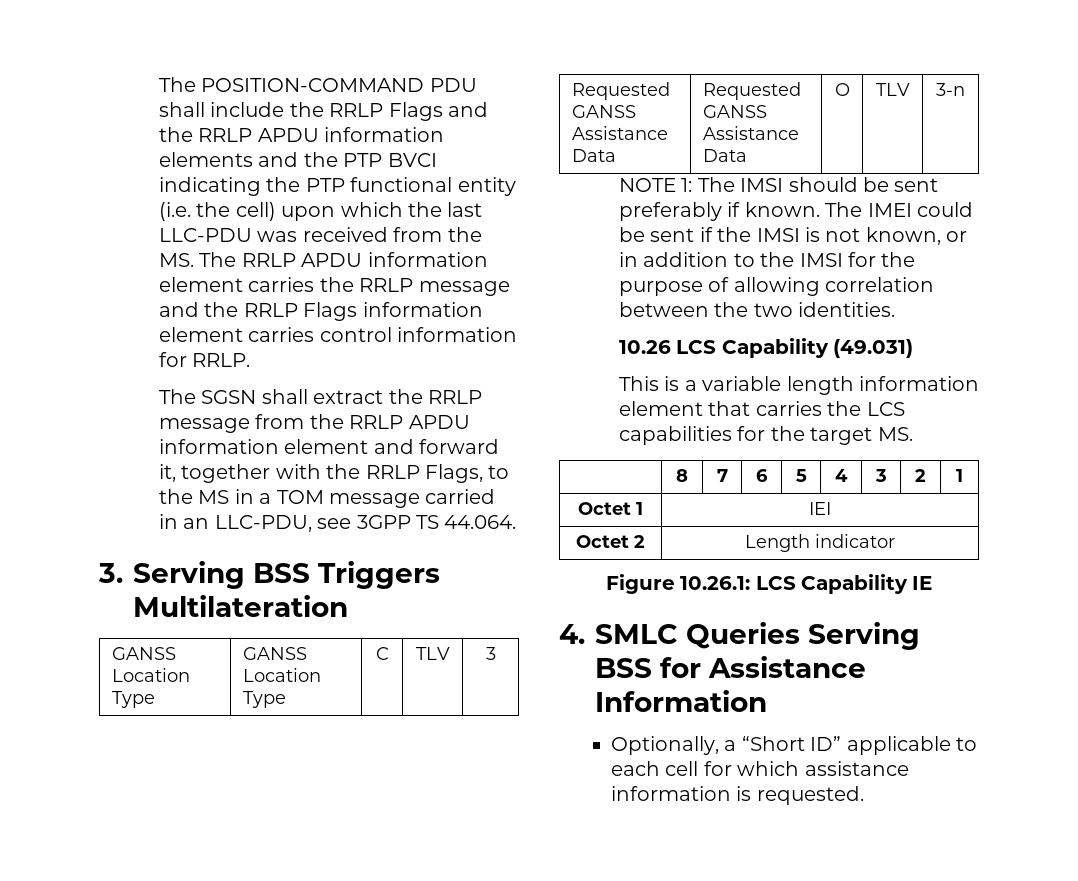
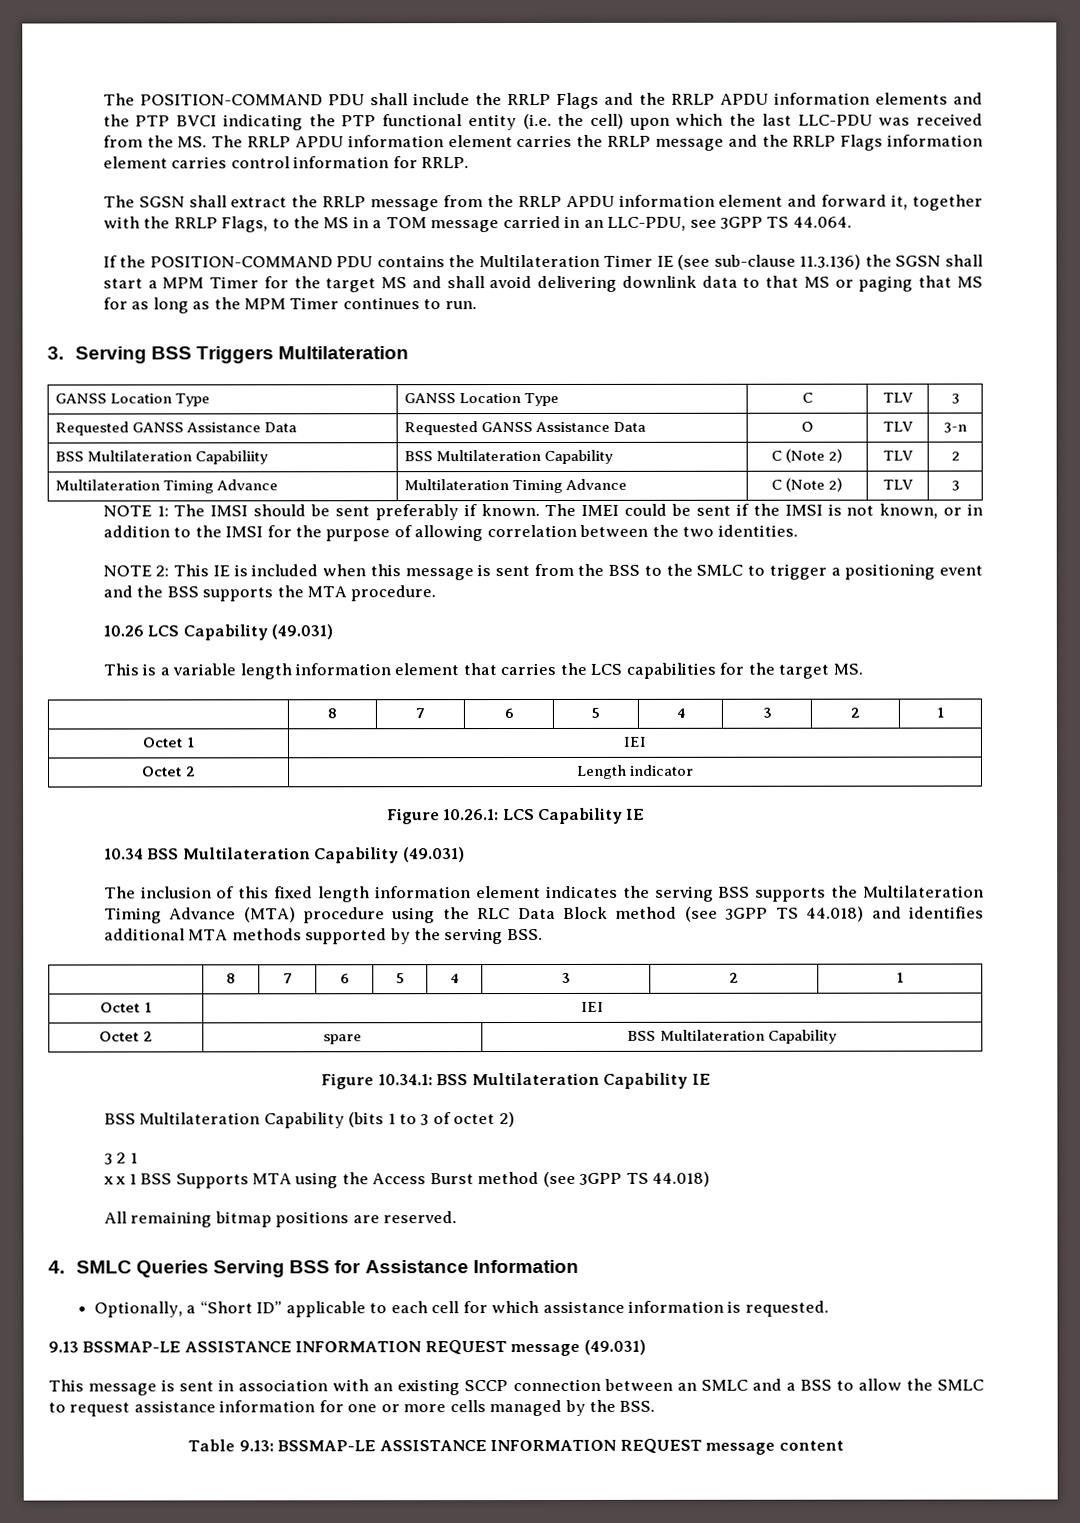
(517, 522) none -> [102,254,983,270] [102,275,983,293] [102,297,477,314] // If the POSITION-COMMAND PDU contains the Multilateration Timer IE (see sub-clause 11.3.136) the SGSN shall start a MPM Timer for the target MS and shall avoid delivering downlink data to that MS or paging that MS for as long as the MPM Timer continues to run.
(965, 89) none -> [54,450,268,465] [403,449,613,464] [770,448,844,463] [882,450,913,461] [950,451,960,461] [54,479,278,494] [403,478,627,494] [770,477,844,492] [882,479,913,490] [950,480,960,491] // BSS Multilateration Capabiliity | BSS Multilateration Capability | C (Note 2) | TLV | 2 // Multilateration Timing Advance | Multilateration Timing Advance | C (Note 2) | TLV | 3
(896, 309) none -> [102,563,983,581] [102,585,437,602] // NOTE 2: This IE is included when this message is sent from the BSS to the SMLC to trigger a positioning event and the BSS supports the MTA procedure.
(933, 583) none -> [103,847,465,864] [103,885,984,903] [103,906,985,924] [103,928,543,945] [226,973,236,984] [282,973,293,984] [339,973,350,984] [395,973,405,984] [450,973,459,984] [561,972,571,983] [729,972,739,983] [896,972,904,983] [100,1002,152,1013] [580,1001,604,1012] [99,1031,153,1042] [323,1034,362,1045] [627,1029,837,1044] [321,1072,711,1090] [103,1112,515,1129] [103,1152,138,1165] [102,1171,711,1189] [103,1211,458,1228] // 10.34 BSS Multilateration Capability (49.031) // The inclusion of this fixed length information element indicates the serving BSS supports the Multilateration Timing Advance (MTA) procedure using the RLC Data Block method (see 3GPP TS 44.018) and identifies additional MTA methods supported by the serving BSS. // | 8 | 7 | 6 | 5 | 4 | 3 | 2 | 1 // Octet 1 | IEI // Octet 2 | spare | BSS Multilateration Capability // Figure 10.34.1: BSS Multilateration Capability IE // BSS Multilateration Capability (bits 1 to 3 of octet 2) // 3 2 1 // x x 1 BSS Supports MTA using the Access Burst method (see 3GPP TS 44.018) // All remaining bitmap positions are reserved.
(864, 795) none -> [48,1339,646,1357] [48,1378,984,1396] [48,1399,656,1417] [188,1438,844,1455] // 9.13 BSSMAP-LE ASSISTANCE INFORMATION REQUEST message (49.031) // This message is sent in association with an existing SCCP connection between an SMLC and a BSS to allow the SMLC to request assistance information for one or more cells managed by the BSS. // Table 9.13: BSSMAP-LE ASSISTANCE INFORMATION REQUEST message content

